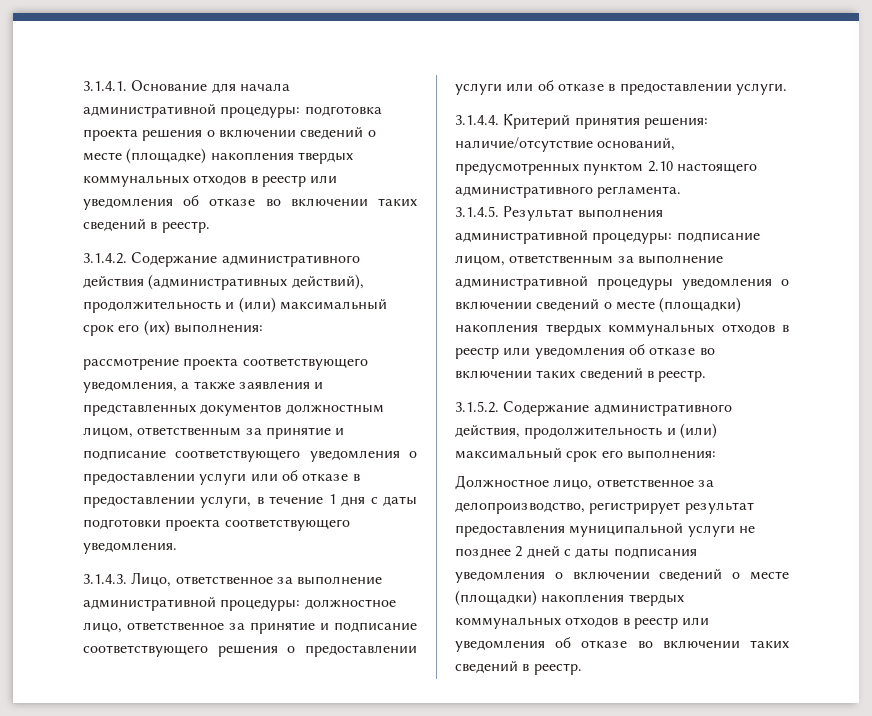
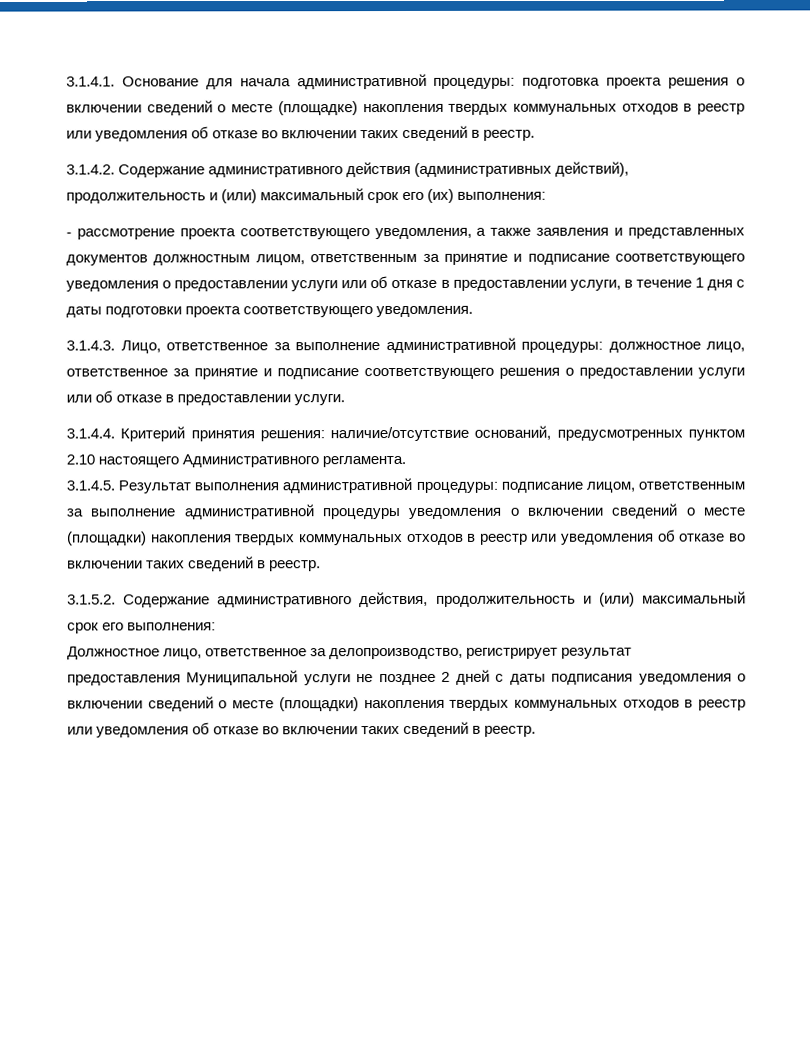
(263, 328) none -> [66,232,72,237] -
[455,186,593,198] административного -> [182,454,320,468] Административного
[569,523,684,537] муниципальной -> [186,670,299,686] Муниципальной

